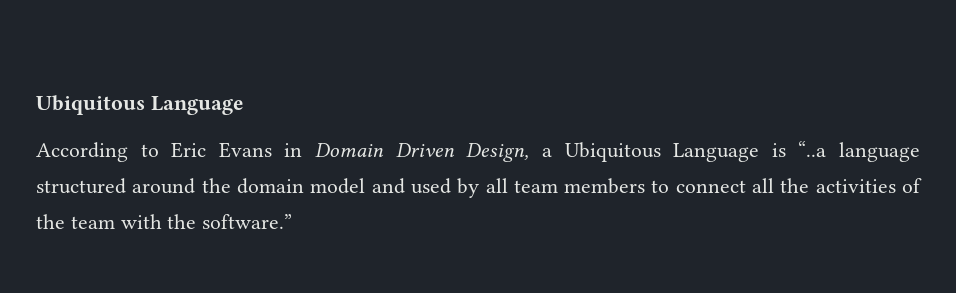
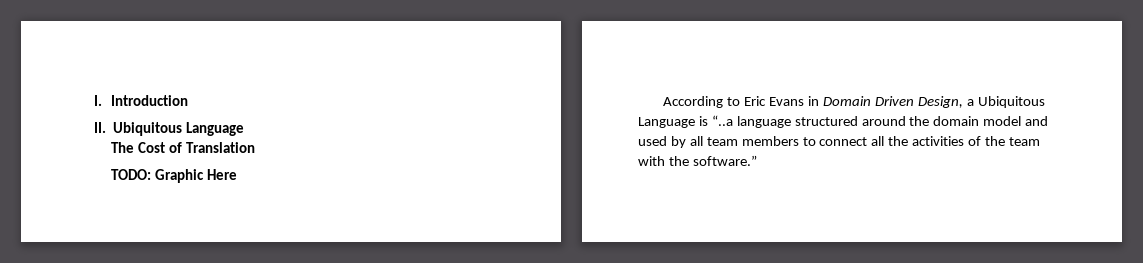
[36,95,244,115] Ubiquitous Language -> [93,95,188,106] [93,122,245,136] [110,142,255,153] [110,169,237,183] I. Introduction // II. Ubiquitous Language // The Cost of Translation // TODO: Graphic Here

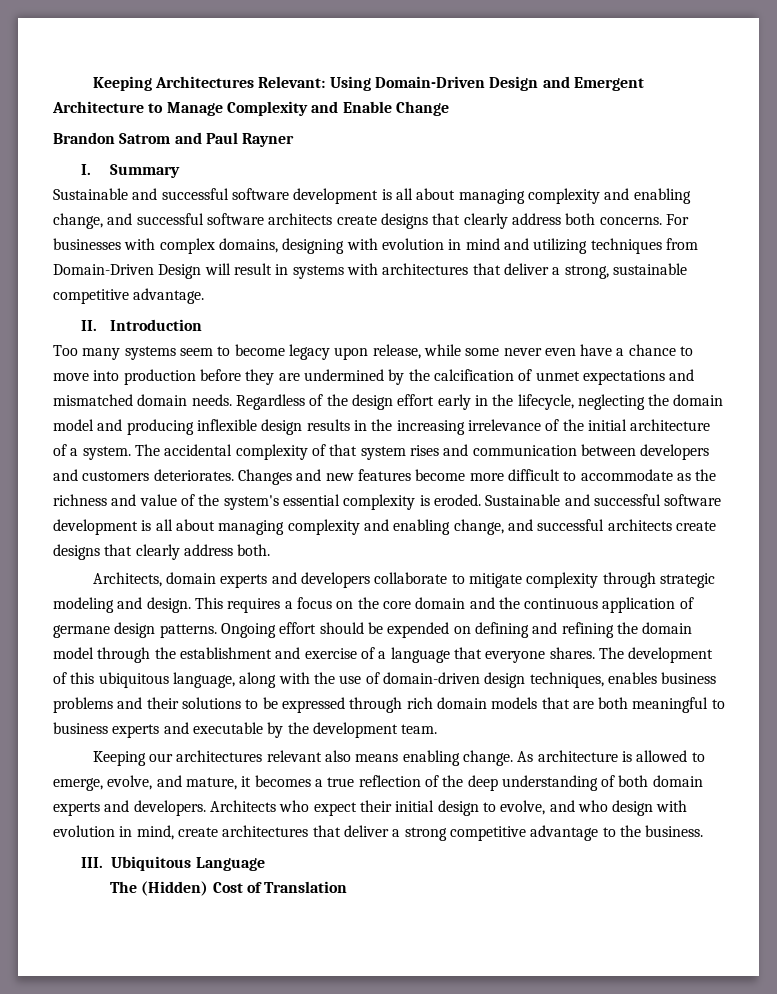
[93,95,188,106] [93,122,106,133] I. Introduction // II. -> [92,76,645,91] [52,101,449,116] [53,132,295,147] [81,164,180,178] [53,188,691,204] [53,213,689,229] [53,238,698,254] [53,263,687,279] [53,288,205,304] [81,319,202,331] [53,344,694,360] [53,369,695,385] [53,394,724,410] [53,419,711,435] [53,444,710,460] [53,469,717,485] [53,494,722,510] [53,519,716,535] [53,544,271,560] [92,572,716,588] [53,597,694,613] [53,622,693,638] [53,647,714,663] [53,672,717,688] [53,697,725,713] [53,722,438,738] [92,750,705,766] [53,775,703,791] [53,800,688,816] [53,825,704,841] [81,857,104,868] Keeping Architectures Relevant: Using Domain-Driven Design and Emergent Architecture to Manage Complexity and Enable Change // Brandon Satrom and Paul Rayner // I. Summary // Sustainable and successful software development is all about managing complexity and enabling change, and successful software architects create designs that clearly address both concerns. For businesses with complex domains, designing with evolution in mind and utilizing techniques from Domain-Driven Design will result in systems with architectures that deliver a strong, sustainable competitive advantage. // II. Introduction // Too many systems seem to become legacy upon release, while some never even have a chance to move into production before they are undermined by the calcification of unmet expectations and mismatched domain needs. Regardless of the design effort early in the lifecycle, neglecting the domain model and producing inflexible design results in the increasing irrelevance of the initial architecture of a system. The accidental complexity of that system rises and communication between developers and customers deteriorates. Changes and new features become more difficult to accommodate as the richness and value of the system's essential complexity is eroded. Sustainable and successful software development is all about managing complexity and enabling change, and successful architects create designs that clearly address both. // Architects, domain experts and developers collaborate to mitigate complexity through strategic modeling and design. This requires a focus on the core domain and the continuous application of germane design patterns. Ongoing effort should be expended on defining and refining the domain model through the establishment and exercise of a language that everyone shares. The development of this ubiquitous language, along with the use of domain-driven design techniques, enables business problems and their solutions to be expressed through rich domain models that are both meaningful to business experts and executable by the development team. // Keeping our architectures relevant also means enabling change. As architecture is allowed to emerge, evolve, and mature, it becomes a true reflection of the deep understanding of both domain experts and developers. Architects who expect their initial design to evolve, and who design with evolution in mind, create architectures that deliver a strong competitive advantage to the business. // III.
(134, 147) none -> [141,881,209,896] (Hidden)
[110,169,237,183] [663,96,1045,108] [638,115,1049,128] [638,136,1040,148] [638,155,757,166] // TODO: Graphic Here // According to Eric Evans in Domain Driven Design, a Ubiquitous Language is “..a language structured around the domain model and used by all team members to connect all the activities of the team with the software.” -> (348, 887) none

